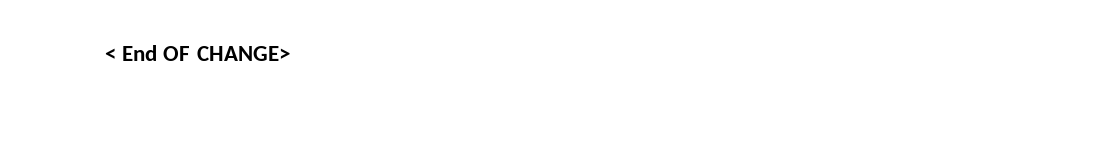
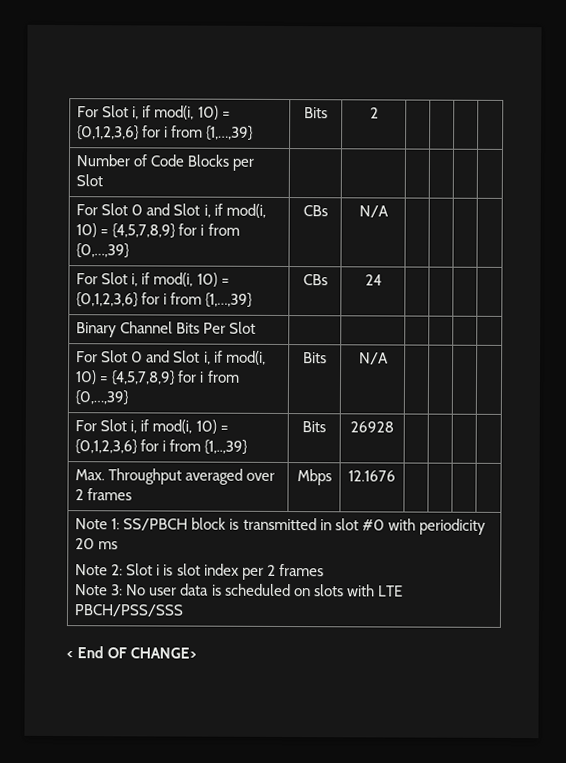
(105, 54) none -> [77,105,231,120] [77,125,255,141] [304,107,328,119] [369,107,379,119] [76,154,255,171] [76,174,104,187] [76,203,266,218] [76,223,240,239] [76,243,131,259] [302,205,328,217] [358,205,389,218] [76,272,230,287] [76,292,254,308] [302,274,328,286] [364,274,382,286] [76,321,257,338] [76,350,266,365] [75,370,240,386] [75,390,130,406] [303,352,327,364] [358,352,389,365] [75,419,229,434] [75,439,249,455] [302,421,326,433] [350,421,394,433] [75,468,276,485] [75,488,133,501] [296,469,332,486] [348,470,396,482] [75,517,486,535] [75,538,119,550] [75,563,324,580] [75,583,403,597] [74,604,185,617] For Slot i, if mod(i, 10) = {0,1,2,3,6} for i from {1,…,39} | Bits | 2 | | | | // Number of Code Blocks per Slot | | | | | | // For Slot 0 and Slot i, if mod(i, 10) = {4,5,7,8,9} for i from {0,…,39} | CBs | N/A | | | | // For Slot i, if mod(i, 10) = {0,1,2,3,6} for i from {1,…,39} | CBs | 24 | | | | // Binary Channel Bits Per Slot | | | | | | // For Slot 0 and Slot i, if mod(i, 10) = {4,5,7,8,9} for i from {0,…,39} | Bits | N/A | | | | // For Slot i, if mod(i, 10) = {0,1,2,3,6} for i from {1,..,39} | Bits | 26928 | | | | // Max. Throughput averaged over 2 frames | Mbps | 12.1676 | | | | // Note 1: SS/PBCH block is transmitted in slot #0 with periodicity 20 ms // Note 2: Slot i is slot index per 2 frames // Note 3: No user data is scheduled on slots with LTE PBCH/PSS/SSS //

